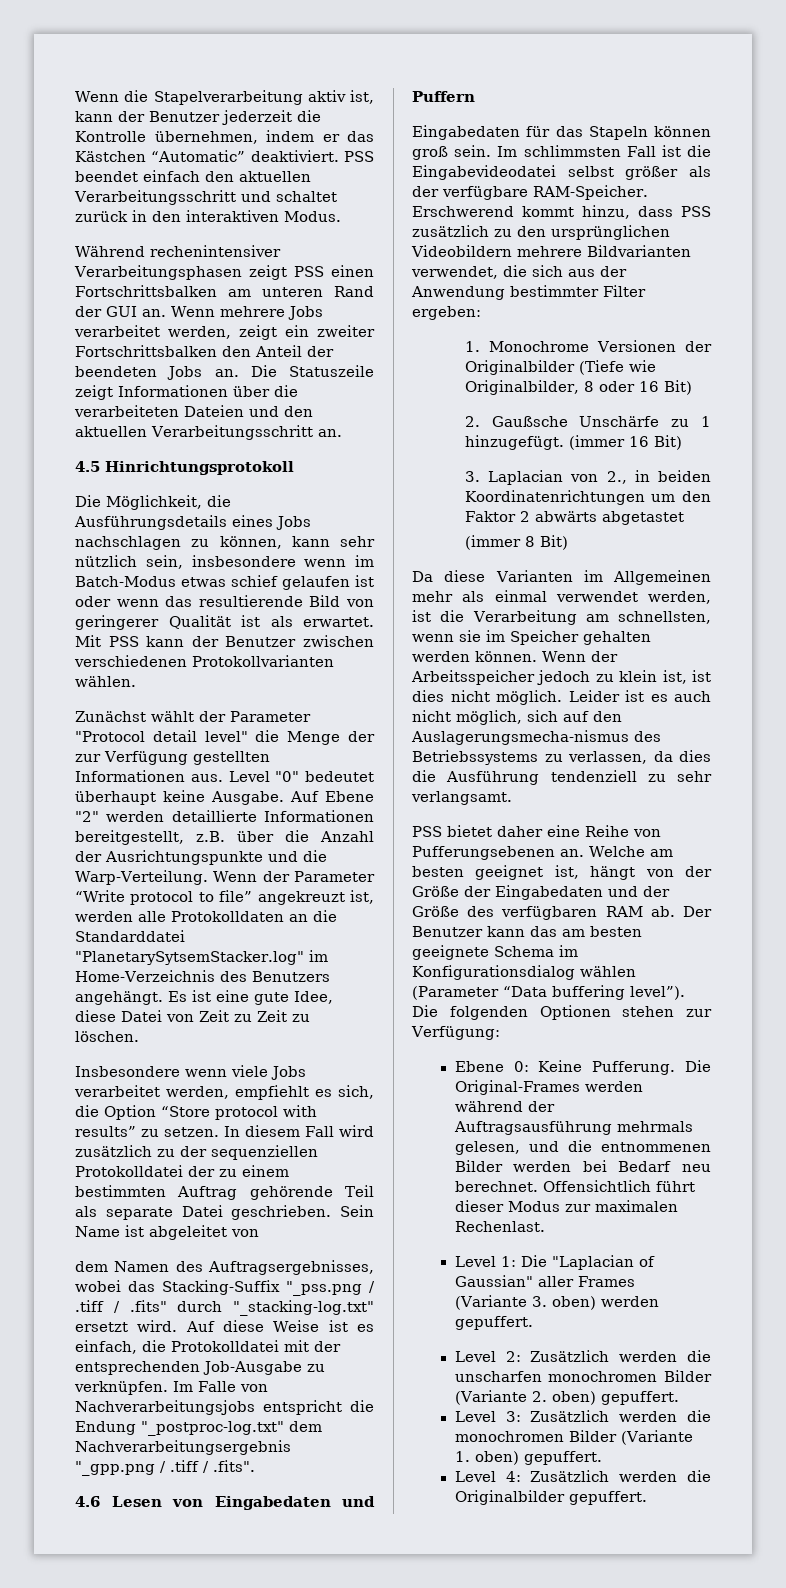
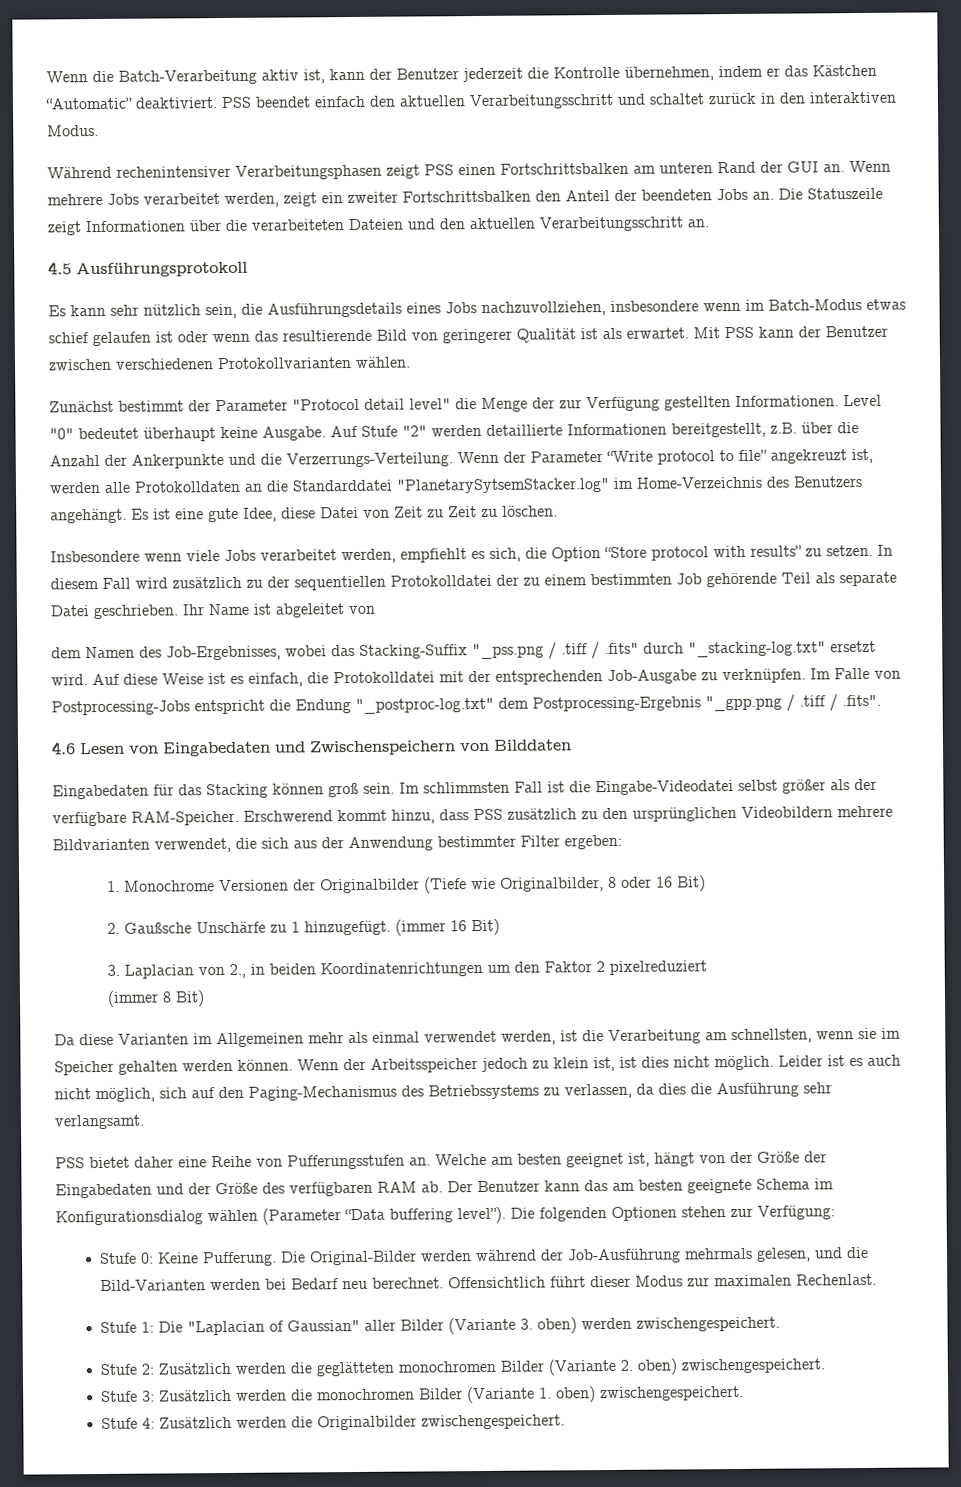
[153,90,303,105] Stapelverarbeitung -> [118,69,257,85] Batch-Verarbeitung
[105,461,294,475] [75,495,231,510] [74,515,311,530] [75,536,375,550] [75,555,183,569] Hinrichtungsprotokoll // Die Möglichkeit, die Ausführungsdetails eines Jobs nachschlagen zu können, kann sehr nützlich sein, -> [76,261,248,278] [48,301,606,319] Ausführungsprotokoll // Es kann sehr nützlich sein, die Ausführungsdetails eines Jobs nachzuvollziehen,
[151,711,194,722] wählt -> [118,400,184,412] bestimmt
[75,770,223,782] Informationen aus. -> [735,395,839,407] Informationen.
[325,791,374,802] Ebene -> [361,425,398,437] Stufe
[105,850,327,865] [75,870,208,885] Ausrichtungspunkte und die Warp-Verteilung. -> [131,452,453,469] Ankerpunkte und die Verzerrungs-Verteilung.
[211,1145,318,1160] sequenziellen -> [294,575,386,591] sequentiellen
[177,1186,238,1200] Auftrag -> [676,573,702,585] Job
[340,1205,374,1217] Sein -> [182,604,204,616] Ihr
[208,1260,374,1275] Auftragsergebnisses, -> [166,645,281,661] Job-Ergebnisses,
[75,1400,255,1415] Nachverarbeitungsjobs -> [51,700,190,716] Postprocessing-Jobs
[75,1440,291,1455] Nachverarbeitungsergebnis -> [532,696,701,712] Postprocessing-Ergebnis
[412,91,475,102] Puffern -> [309,739,572,756] Zwischenspeichern von Bilddaten
[588,126,648,140] Stapeln -> [206,783,268,799] Stacking
[412,165,556,180] Eingabevideodatei -> [595,780,734,796] Eingabe-Videodatei
[534,511,684,525] abwärts abgetastet -> [608,960,707,975] pixelreduziert
[411,730,629,745] Auslagerungsmecha-nismus -> [248,1085,397,1101] Paging-Mechanismus
[550,770,666,782] tendenziell zu -> (799, 1090) none
[412,846,555,860] Pufferungsebenen -> [287,1154,405,1170] Pufferungsstufen
[454,1061,504,1072] Ebene -> [99,1252,138,1265] Stufe
[454,1080,580,1095] Original-Frames -> [309,1250,418,1266] Original-Bilder
[453,1121,612,1135] Auftragsausführung -> [567,1248,682,1264] Job-Ausführung
[601,1142,711,1152] [454,1160,503,1172] entnommenen Bilder -> [100,1279,207,1292] Bild-Varianten
[454,1256,496,1267] Level -> [100,1321,138,1334] Stufe
[577,1276,635,1287] Frames -> [400,1319,445,1331] Bilder
[454,1316,533,1330] [454,1351,496,1362] gepuffert. // Level -> [636,1316,781,1332] [100,1363,138,1376] zwischengespeichert. // Stufe
[454,1371,542,1382] unscharfen -> [316,1361,395,1377] geglätteten
[600,1391,679,1405] [454,1411,496,1422] gepuffert. // Level -> [681,1358,826,1374] [101,1390,139,1402] zwischengespeichert. // Stufe
[523,1451,602,1465] [454,1471,496,1482] gepuffert. // Level -> [600,1385,745,1402] [101,1417,139,1429] zwischengespeichert. // Stufe
[568,1491,647,1505] gepuffert. -> [421,1414,566,1430] zwischengespeichert.

